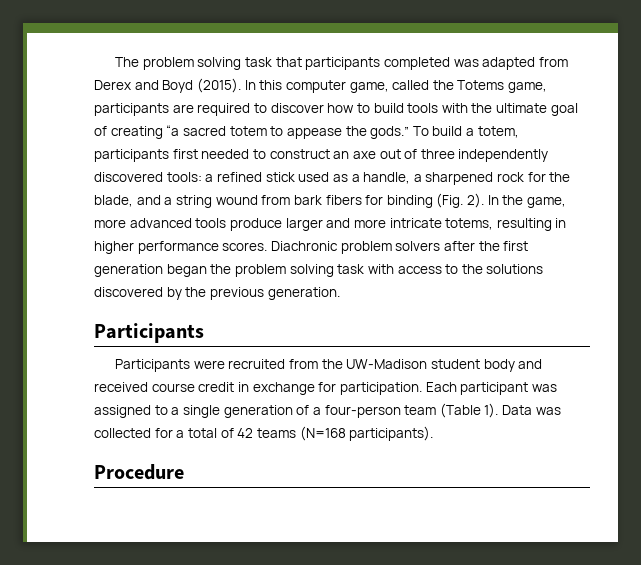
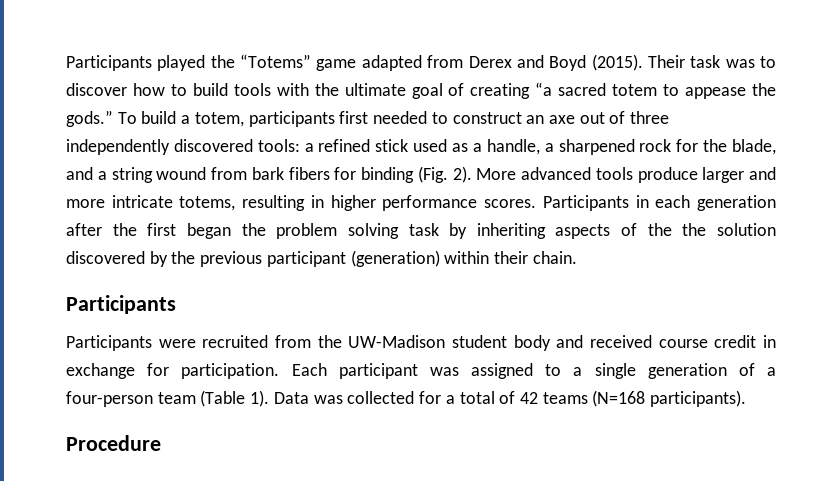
[115,57,479,70] The problem solving task that participants completed was -> [66,54,357,71] Participants played the “Totems” game
[244,80,548,93] [94,103,251,116] In this computer game, called the Totems game, participants are required -> [647,55,755,68] Their task was
[487,195,567,208] [94,219,126,228] In the game, more -> [476,168,517,180] More
[270,241,441,254] Diachronic problem solvers -> [542,195,777,211] Participants in each generation
[94,264,163,277] generation -> (177, 229) none
[367,264,544,274] [94,287,340,300] with access to the solutions discovered by the previous generation. -> [449,223,776,239] [66,250,577,267] by inheriting aspects of the the solution discovered by the previous participant (generation) within their chain.

